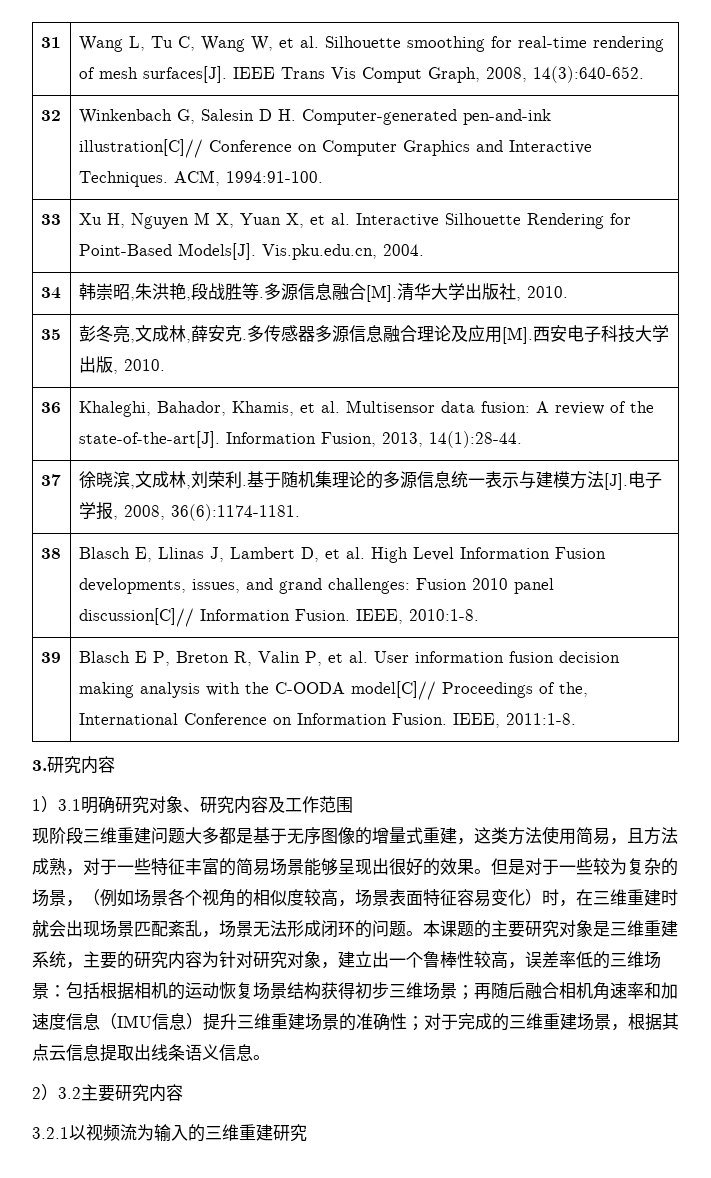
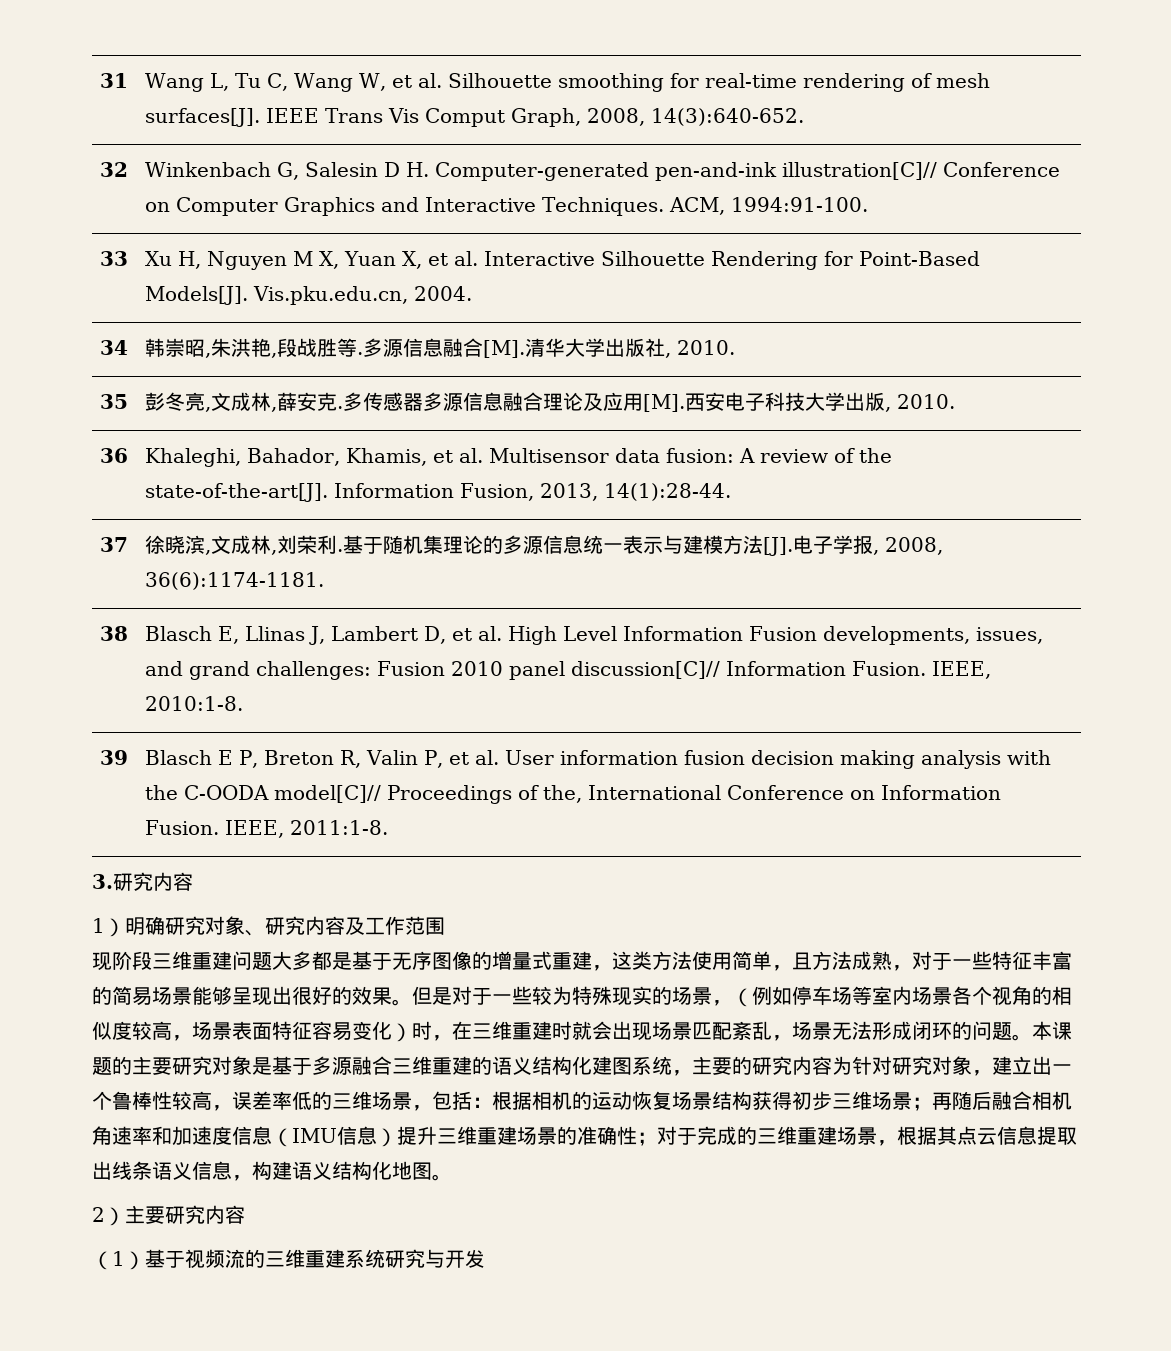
[58,799,81,811] 3.1 -> (125, 927) none
[593,828,610,845] 易 -> [752,951,772,970] 单
[627,858,661,875] 复杂 -> [572,986,652,1006] 特殊现实
(134, 897) none -> [792,986,912,1006] 停车场等室内
[610,920,678,937] 三维重建 -> [272,1056,632,1075] 基于多源融合三维重建的语义结构化建图
[49,982,100,999] ：包括 -> [412,1091,492,1111] ，包括：
(253, 1052) none -> [232,1161,432,1181] ，构建语义结构化地图
[58,1087,81,1099] 3.2 -> (125, 1216) none
[32,1124,307,1142] 3.2.1以视频流为输入的三维重建研究 -> [92,1249,485,1270] （1）基于视频流的三维重建系统研究与开发

